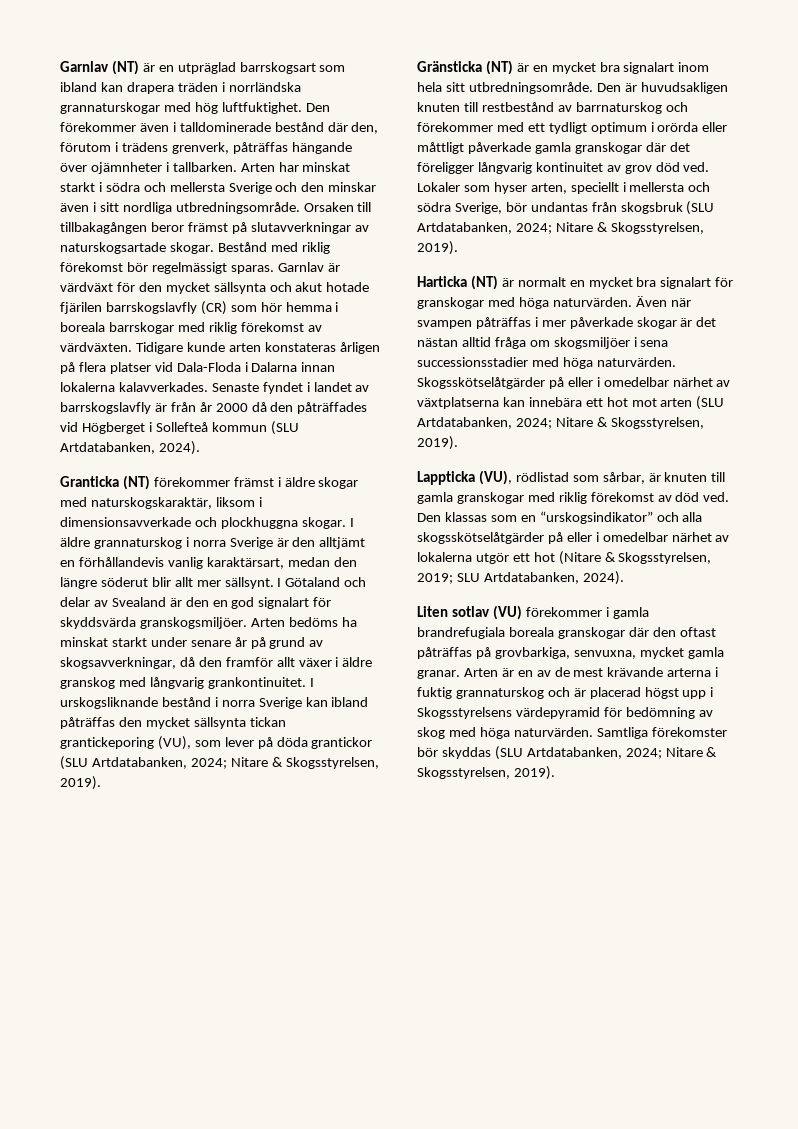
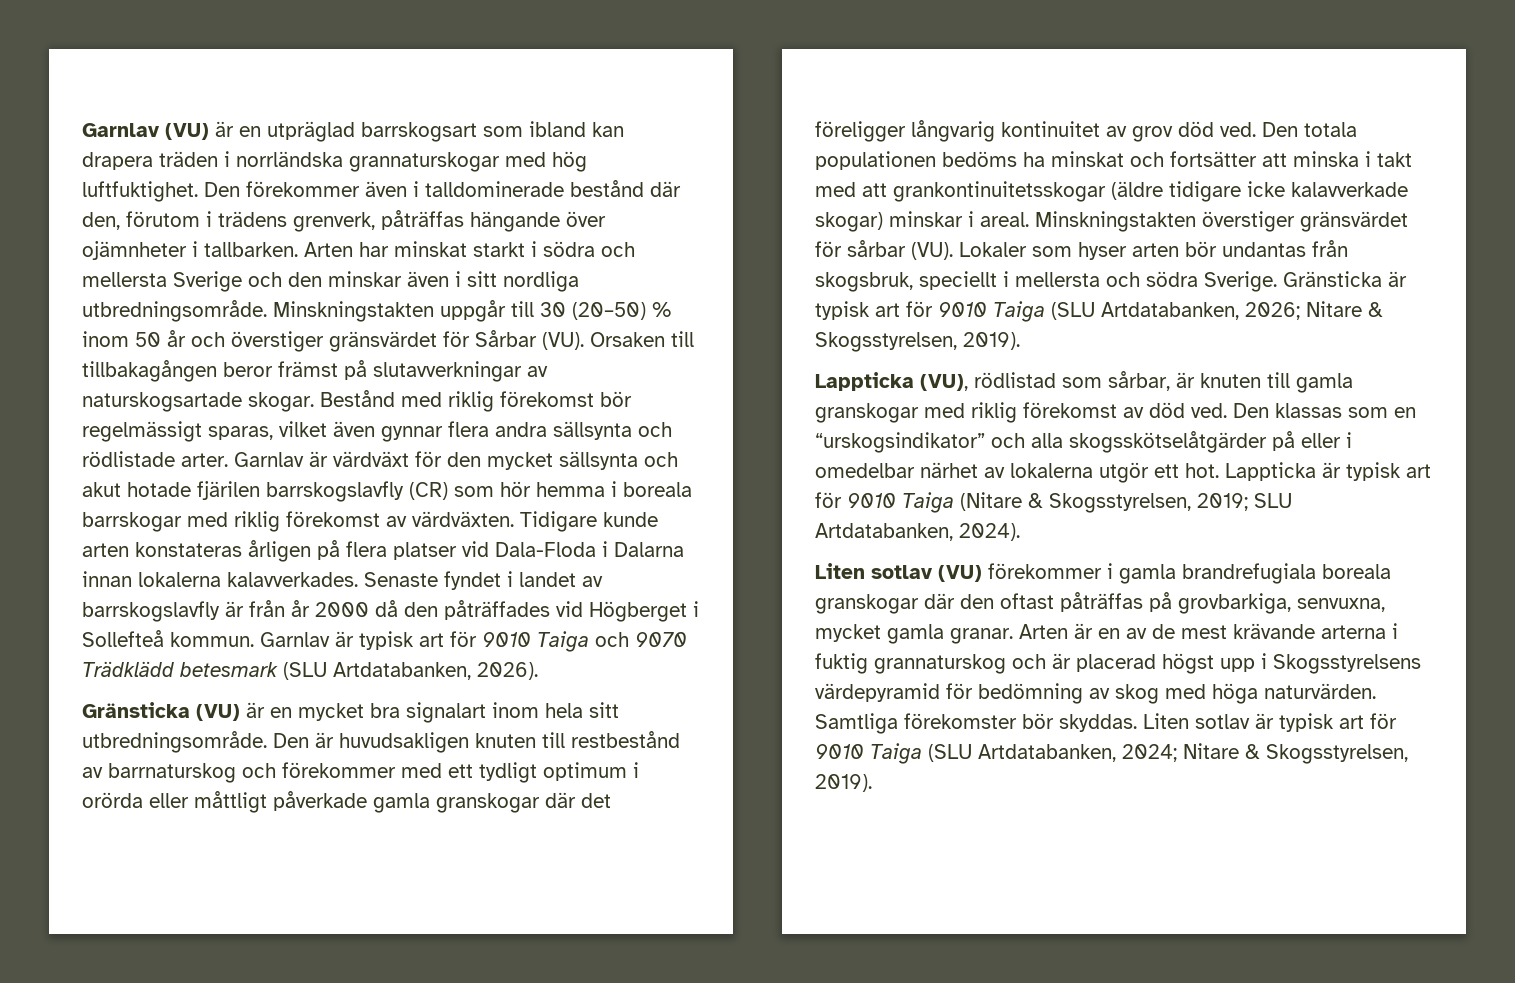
[60,60,139,75] Garnlav (NT) -> [82,123,209,140] Garnlav (VU)
(300, 208) none -> [273,300,671,322] [82,330,584,352] Minskningstakten uppgår till 30 (20–50) % inom 50 år och överstiger gränsvärdet för Sårbar (VU).
[230,265,274,274] sparas. -> [208,421,672,442] [82,451,228,467] sparas, vilket även gynnar flera andra sällsynta och rödlistade arter.
[211,421,299,435] [60,441,200,455] [60,475,359,490] [60,497,262,509] [60,517,354,529] [60,537,366,549] [60,557,357,569] [60,577,367,589] [60,597,332,609] [60,617,357,629] [60,637,324,649] [60,657,373,669] [60,677,314,689] [60,697,369,709] [60,717,286,729] [60,736,373,750] [60,756,379,770] [60,776,101,790] [417,60,513,75] kommun (SLU Artdatabanken, 2024). // Granticka (NT) förekommer främst i äldre skogar med naturskogskaraktär, liksom i dimensionsavverkade och plockhuggna skogar. I äldre grannaturskog i norra Sverige är den alltjämt en förhållandevis vanlig karaktärsart, medan den längre söderut blir allt mer sällsynt. I Götaland och delar av Svealand är den en god signalart för skyddsvärda granskogsmiljöer. Arten bedöms ha minskat starkt under senare år på grund av skogsavverkningar, då den framför allt växer i äldre granskog med långvarig grankontinuitet. I urskogsliknande bestånd i norra Sverige kan ibland påträffas den mycket sällsynta tickan grantickeporing (VU), som lever på döda grantickor (SLU Artdatabanken, 2024; Nitare & Skogsstyrelsen, 2019). // Gränsticka (NT) -> [170,631,687,652] [82,661,538,680] [82,702,240,721] kommun. Garnlav är typisk art för 9010 Taiga och 9070 Trädklädd betesmark (SLU Artdatabanken, 2026). // Gränsticka (VU)
[417,182,567,194] Lokaler som hyser arten, -> [1262,122,1357,137] [815,151,1412,170] [815,181,1408,202] [815,211,1408,232] [815,240,1348,260] [815,272,913,292] Den totala populationen bedöms ha minskat och fortsätter att minska i takt med att grankontinuitetsskogar (äldre tidigare icke kalavverkade skogar) minskar i areal. Minskningstakten överstiger gränsvärdet för sårbar (VU). Lokaler som hyser arten bör undantas från skogsbruk,
[454,201,715,215] [417,222,704,234] [417,241,458,255] [417,275,734,290] [417,296,691,309] [417,317,717,329] [417,337,669,349] [417,357,676,369] [417,377,731,389] [417,396,725,410] [417,417,552,429] Sverige, bör undantas från skogsbruk (SLU Artdatabanken, 2024; Nitare & Skogsstyrelsen, 2019). // Harticka (NT) är normalt en mycket bra signalart för granskogar med höga naturvärden. Även när svampen påträffas i mer påverkade skogar är det nästan alltid fråga om skogsmiljöer i sena successionsstadier med höga naturvärden. Skogsskötselåtgärder på eller i omedelbar närhet av växtplatserna kan innebära ett hot mot arten (SLU Artdatabanken, 2024; -> [1204,271,1407,292] [815,301,1300,322] Sverige. Gränsticka är typisk art för 9010 Taiga (SLU Artdatabanken, 2026;
[533,552,555,562] hot -> [1185,462,1431,481] [815,492,954,513] hot. Lappticka är typisk art för 9010 Taiga
[441,747,491,759] skyddas -> [1059,713,1397,732] [815,743,922,764] skyddas. Liten sotlav är typisk art för 9010 Taiga

